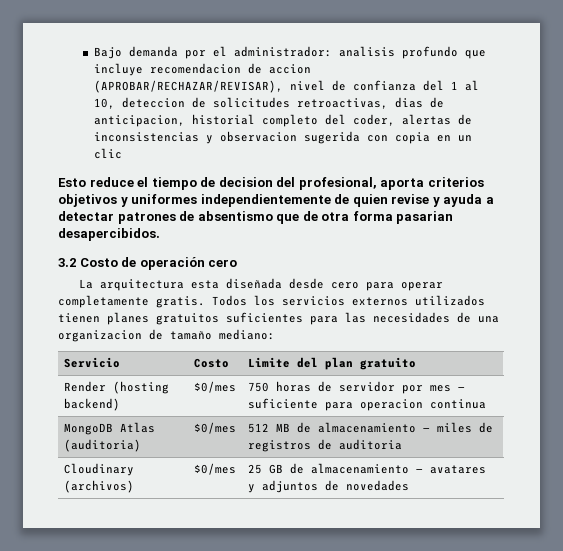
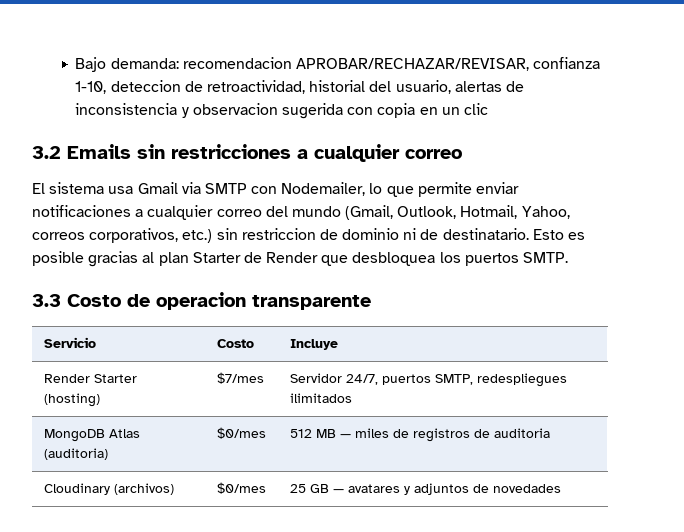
[128,46,486,59] [93,63,311,76] [93,80,479,93] [93,97,444,109] [93,114,395,127] demanda por el administrador: analisis profundo que incluye recomendacion de accion (APROBAR/RECHAZAR/REVISAR), nivel de confianza del 1 al 10, deteccion de solicitudes retroactivas, dias de anticipacion, historial completo del coder, -> [110,57,601,71] [75,80,451,94] demanda: recomendacion APROBAR/RECHAZAR/REVISAR, confianza 1-10, deteccion de retroactividad, historial del usuario,
[93,132,199,142] inconsistencias -> [75,103,178,115] inconsistencia
[58,177,484,190] [58,194,494,207] [58,211,454,224] [58,228,160,241] [58,257,238,270] [79,278,444,291] [58,295,485,308] [58,312,499,325] [58,329,275,342] [63,357,120,368] [193,358,229,368] [247,357,416,370] [63,381,169,394] [63,398,120,411] [193,381,236,393] [247,381,465,394] [247,398,486,411] Esto reduce el tiempo de decision del profesional, aporta criterios objetivos y uniformes independientemente de quien revise y ayuda a detectar patrones de absentismo que de otra forma pasarian desapercibidos. // 3.2 Costo de operación cero // La arquitectura esta diseñada desde cero para operar completamente gratis. Todos los servicios externos utilizados tienen planes gratuitos suficientes para las necesidades de una organizacion de tamaño mediano: // Servicio | Costo | Limite del plan gratuito // Render (hosting backend) | $0/mes | 750 horas de servidor por mes — suficiente para operacion continua -> [32,144,462,162] [32,182,520,197] [32,205,570,220] [32,228,586,243] [32,251,569,267] [32,292,371,310] [43,337,96,348] [216,339,254,348] [289,339,338,350] [43,374,137,383] [43,393,100,407] [216,372,264,384] [289,373,567,387] [289,393,352,403] 3.2 Emails sin restricciones a cualquier correo // El sistema usa Gmail via SMTP con Nodemailer, lo que permite enviar notificaciones a cualquier correo del mundo (Gmail, Outlook, Hotmail, Yahoo, correos corporativos, etc.) sin restriccion de dominio ni de destinatario. Esto es posible gracias al plan Starter de Render que desbloquea los puertos SMTP. // 3.3 Costo de operacion transparente // Servicio | Costo | Incluye // Render Starter (hosting) | $7/mes | Servidor 24/7, puertos SMTP, redespliegues ilimitados
[296,422,416,433] de almacenamiento -> (336, 433) none
[289,463,409,474] de almacenamiento -> (329, 488) none

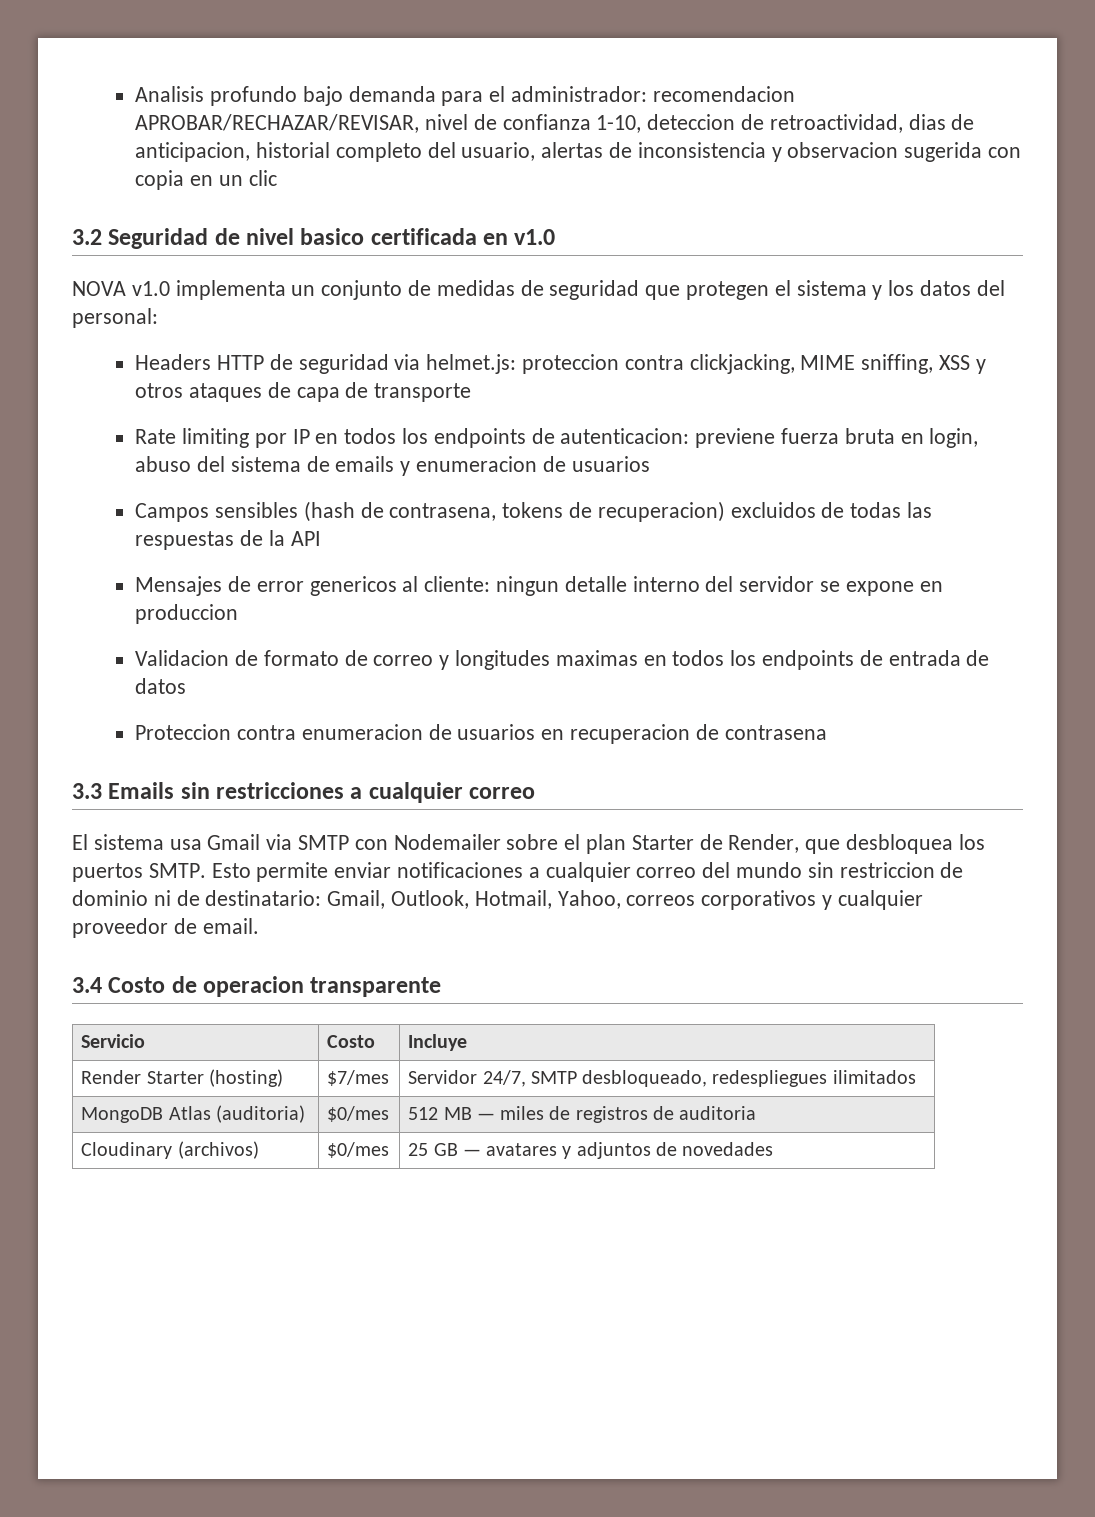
[75,57,530,72] Bajo demanda: recomendacion APROBAR/RECHAZAR/REVISAR, -> [135,86,795,106] [135,114,497,133] Analisis profundo bajo demanda para el administrador: recomendacion APROBAR/RECHAZAR/REVISAR, nivel de
[309,80,366,92] historial -> [908,114,975,130] [135,142,422,162] dias de anticipacion, historial completo
(61, 152) none -> [108,228,556,249] [72,280,1005,300] [72,308,158,328] [135,354,986,374] [135,382,472,402] [135,428,979,448] [135,456,650,476] [135,501,932,522] [135,530,321,550] [135,576,943,596] [135,604,239,624] [135,650,990,670] [135,678,187,694] [135,724,827,744] [72,783,102,799] Seguridad de nivel basico certificada en v1.0 // NOVA v1.0 implementa un conjunto de medidas de seguridad que protegen el sistema y los datos del personal: // Headers HTTP de seguridad via helmet.js: proteccion contra clickjacking, MIME sniffing, XSS y otros ataques de capa de transporte // Rate limiting por IP en todos los endpoints de autenticacion: previene fuerza bruta en login, abuso del sistema de emails y enumeracion de usuarios // Campos sensibles (hash de contrasena, tokens de recuperacion) excluidos de todas las respuestas de la API // Mensajes de error genericos al cliente: ningun detalle interno del servidor se expone en produccion // Validacion de formato de correo y longitudes maximas en todos los endpoints de entrada de datos // Proteccion contra enumeracion de usuarios en recuperacion de contrasena // 3.3
[281,182,414,197] Nodemailer, lo que -> [393,834,985,854] [72,863,251,882] Nodemailer sobre el plan Starter de Render, que desbloquea los puertos SMTP. Esto
[345,205,570,220] [32,228,213,243] (Gmail, Outlook, Hotmail, Yahoo, correos corporativos, etc.) -> (803, 870) none
[442,228,586,240] [32,251,569,267] [32,294,61,307] destinatario. Esto es posible gracias al plan Starter de Render que desbloquea los puertos SMTP. // 3.3 -> [205,890,923,910] [72,918,259,938] [72,977,102,993] destinatario: Gmail, Outlook, Hotmail, Yahoo, correos corporativos y cualquier proveedor de email. // 3.4
[381,374,473,385] puertos SMTP, -> [530,1070,708,1087] SMTP desbloqueado,

